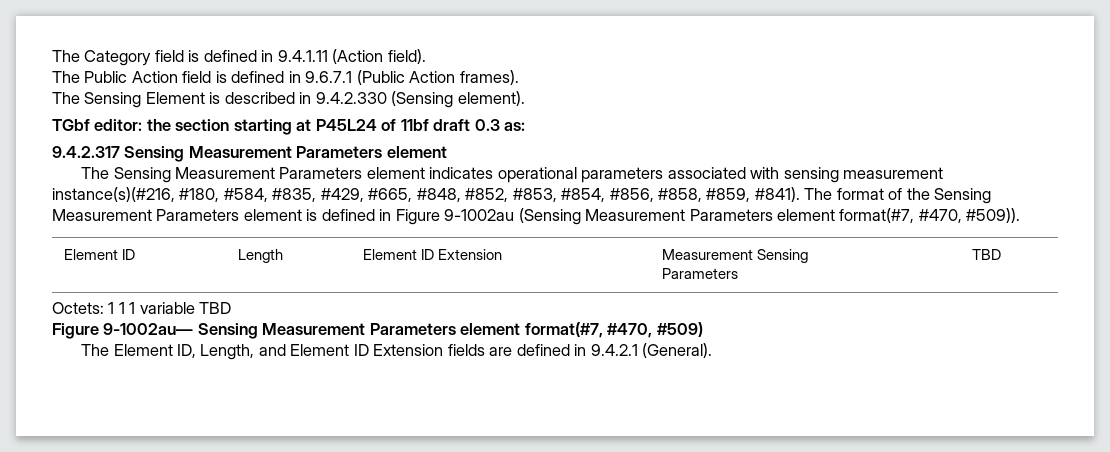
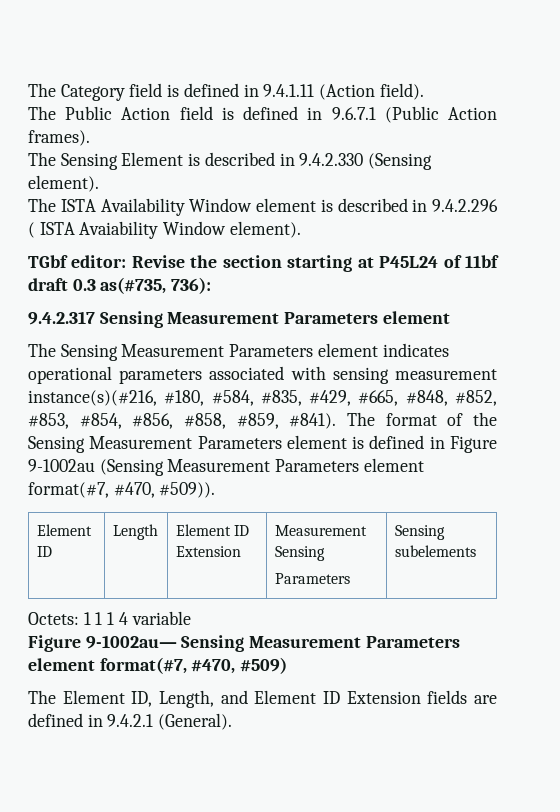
(525, 98) none -> [28,198,498,216] [28,221,301,239] // The ISTA Availability Window element is described in 9.4.2.296 ( ISTA Avaiability Window element).
(143, 125) none -> [131,255,185,268] Revise
[504,122,526,131] as: -> [100,277,212,294] as(#735, 736):
[971,249,1001,260] TBD -> [394,525,445,540] [394,545,476,557] Sensing subelements
(136, 308) none -> [118,612,128,625] 4
[199,302,232,314] TBD -> (191, 618) none

